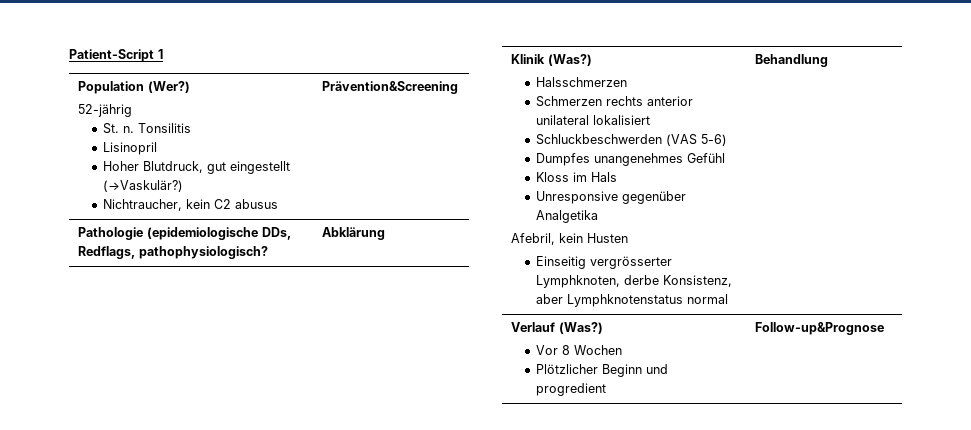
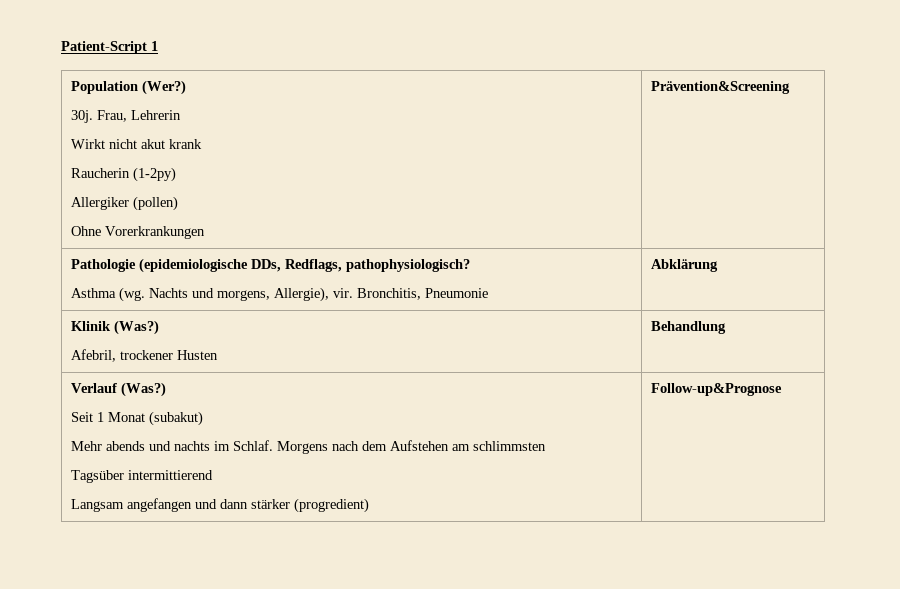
[77,104,132,117] [102,123,191,134] [102,142,157,155] [102,161,290,174] [102,180,183,192] [102,199,278,211] 52-jährig // St. n. Tonsilitis // Lisinopril // Hoher Blutdruck, gut eingestellt (→Vaskulär?) // Nichtraucher, kein C2 abusus -> [70,110,181,123] [70,139,202,149] [70,167,176,182] [70,196,178,211] [70,226,205,239] 30j. Frau, Lehrerin // Wirkt nicht akut krank // Raucherin (1-2py) // Allergiker (pollen) // Ohne Vorerkrankungen
[321,227,385,240] [510,54,592,66] [535,77,627,87] [535,96,693,107] [535,115,650,125] [535,134,727,146] [535,153,725,166] [535,172,617,182] [535,191,686,204] [535,210,598,223] | Abklärung // Klinik (Was?) // Halsschmerzen // Schmerzen rechts anterior unilateral lokalisiert // Schluckbeschwerden (VAS 5-6) // Dumpfes unangenehmes Gefühl // Kloss im Hals // Unresponsive gegenüber Analgetika -> [70,287,488,302] [650,259,718,272] [70,320,159,335] // Asthma (wg. Nachts und morgens, Allergie), vir. Bronchitis, Pneumonie | Abklärung // Klinik (Was?)
[558,233,583,243] kein -> [119,350,173,360] trockener
[535,256,672,269] [535,275,732,288] [535,294,728,307] [754,54,828,67] [510,322,603,334] [535,345,622,355] [535,364,668,377] [535,383,606,396] // Einseitig vergrösserter Lymphknoten, derbe Konsistenz, aber Lymphknotenstatus normal | Behandlung // Verlauf (Was?) // Vor 8 Wochen // Plötzlicher Beginn und progredient -> [650,321,726,334] [70,382,166,397] [70,411,203,426] [70,440,546,454] [70,470,213,483] [70,498,369,513] | Behandlung // Verlauf (Was?) // Seit 1 Monat (subakut) // Mehr abends und nachts im Schlaf. Morgens nach dem Aufstehen am schlimmsten // Tagsüber intermittierend // Langsam angefangen und dann stärker (progredient)

